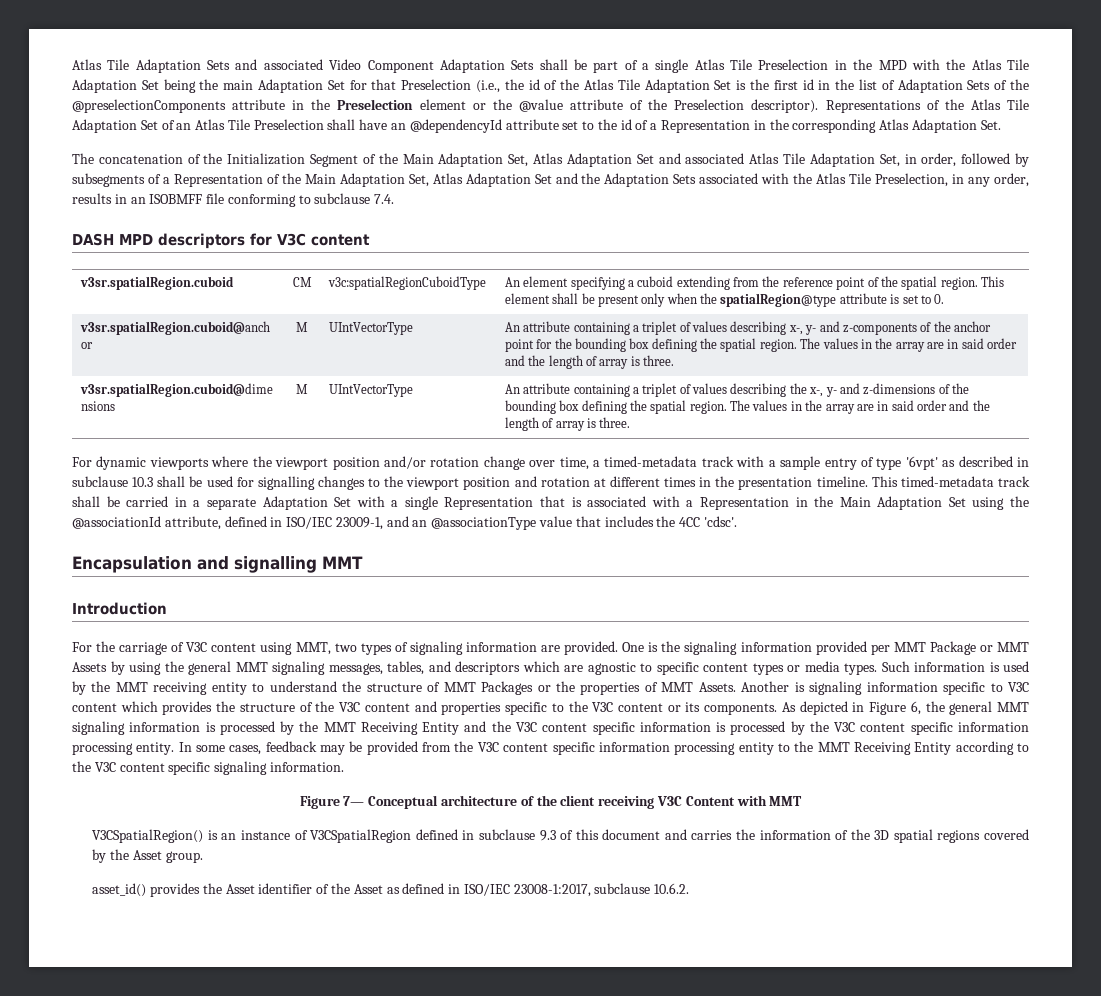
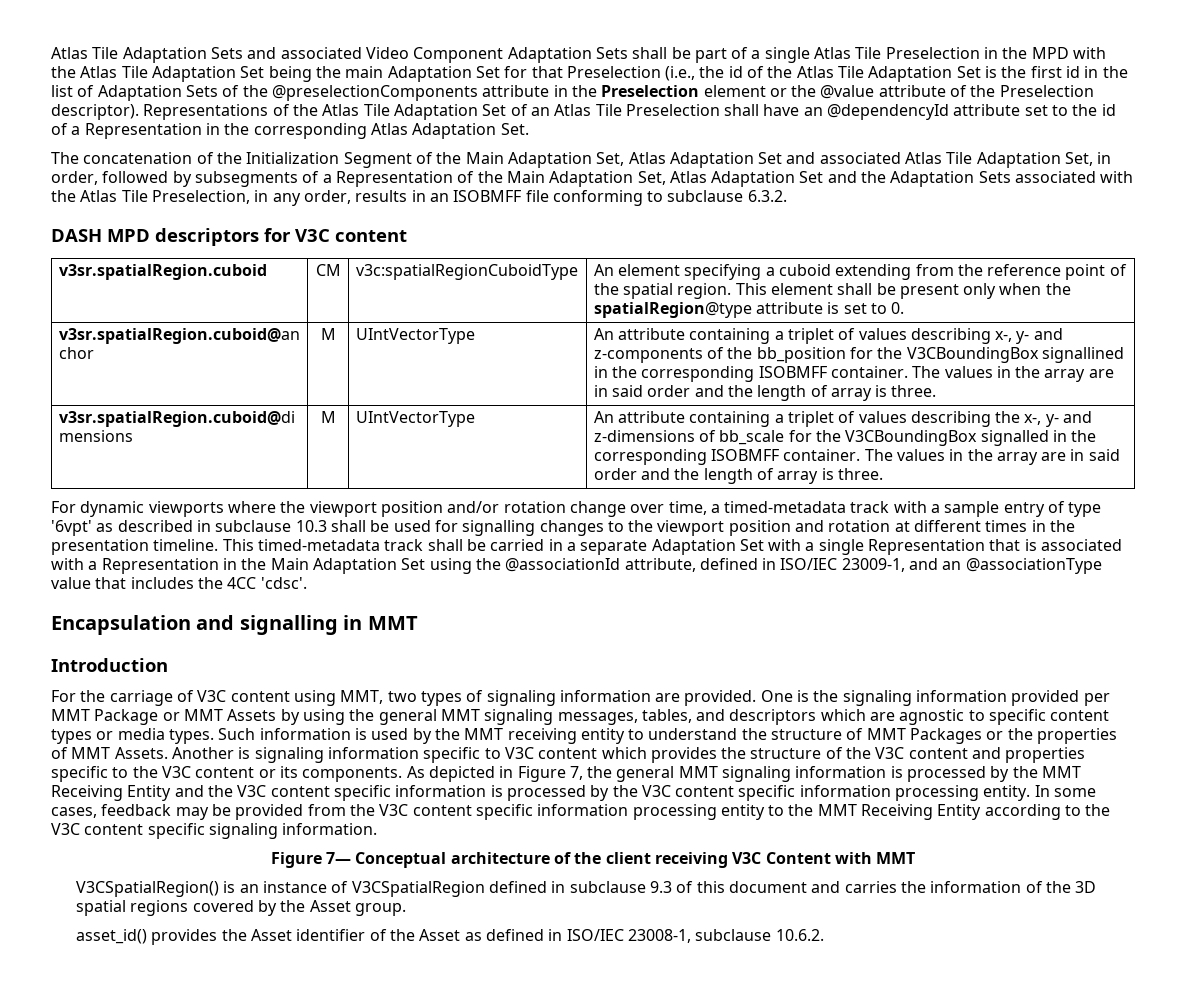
[374,194,395,204] 7.4. -> [747,190,787,202] 6.3.2.
[954,321,992,332] [504,338,797,352] anchor point for the bounding box defining the spatial region. -> [756,347,1124,363] [593,366,908,382] bb_position for the V3CBoundingBox signallined in the corresponding ISOBMFF container.
[952,383,970,394] [504,400,727,414] the bounding box defining the spatial region. -> [719,430,1097,446] [593,449,861,465] bb_scale for the V3CBoundingBox signalled in the corresponding ISOBMFF container.
(317, 564) none -> [343,615,363,630] in
[910,701,921,715] 6, -> [569,766,583,780] 7,
[513,884,591,897] 23008-1:2017, -> [627,929,691,943] 23008-1,

